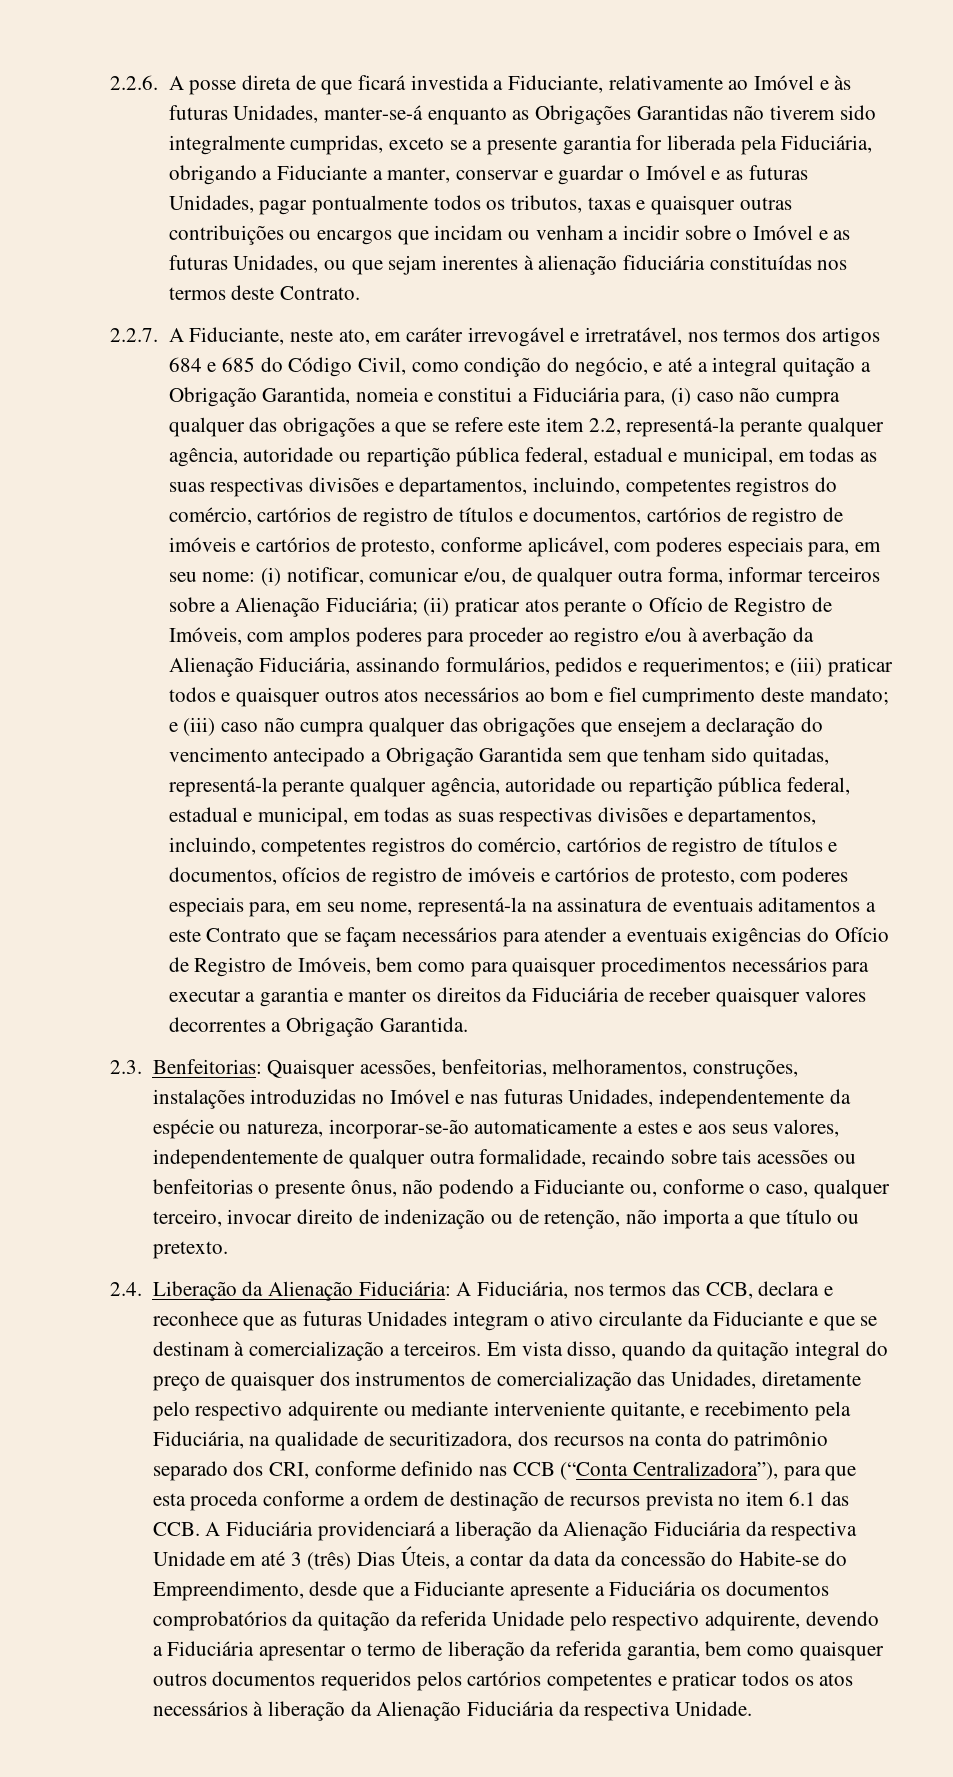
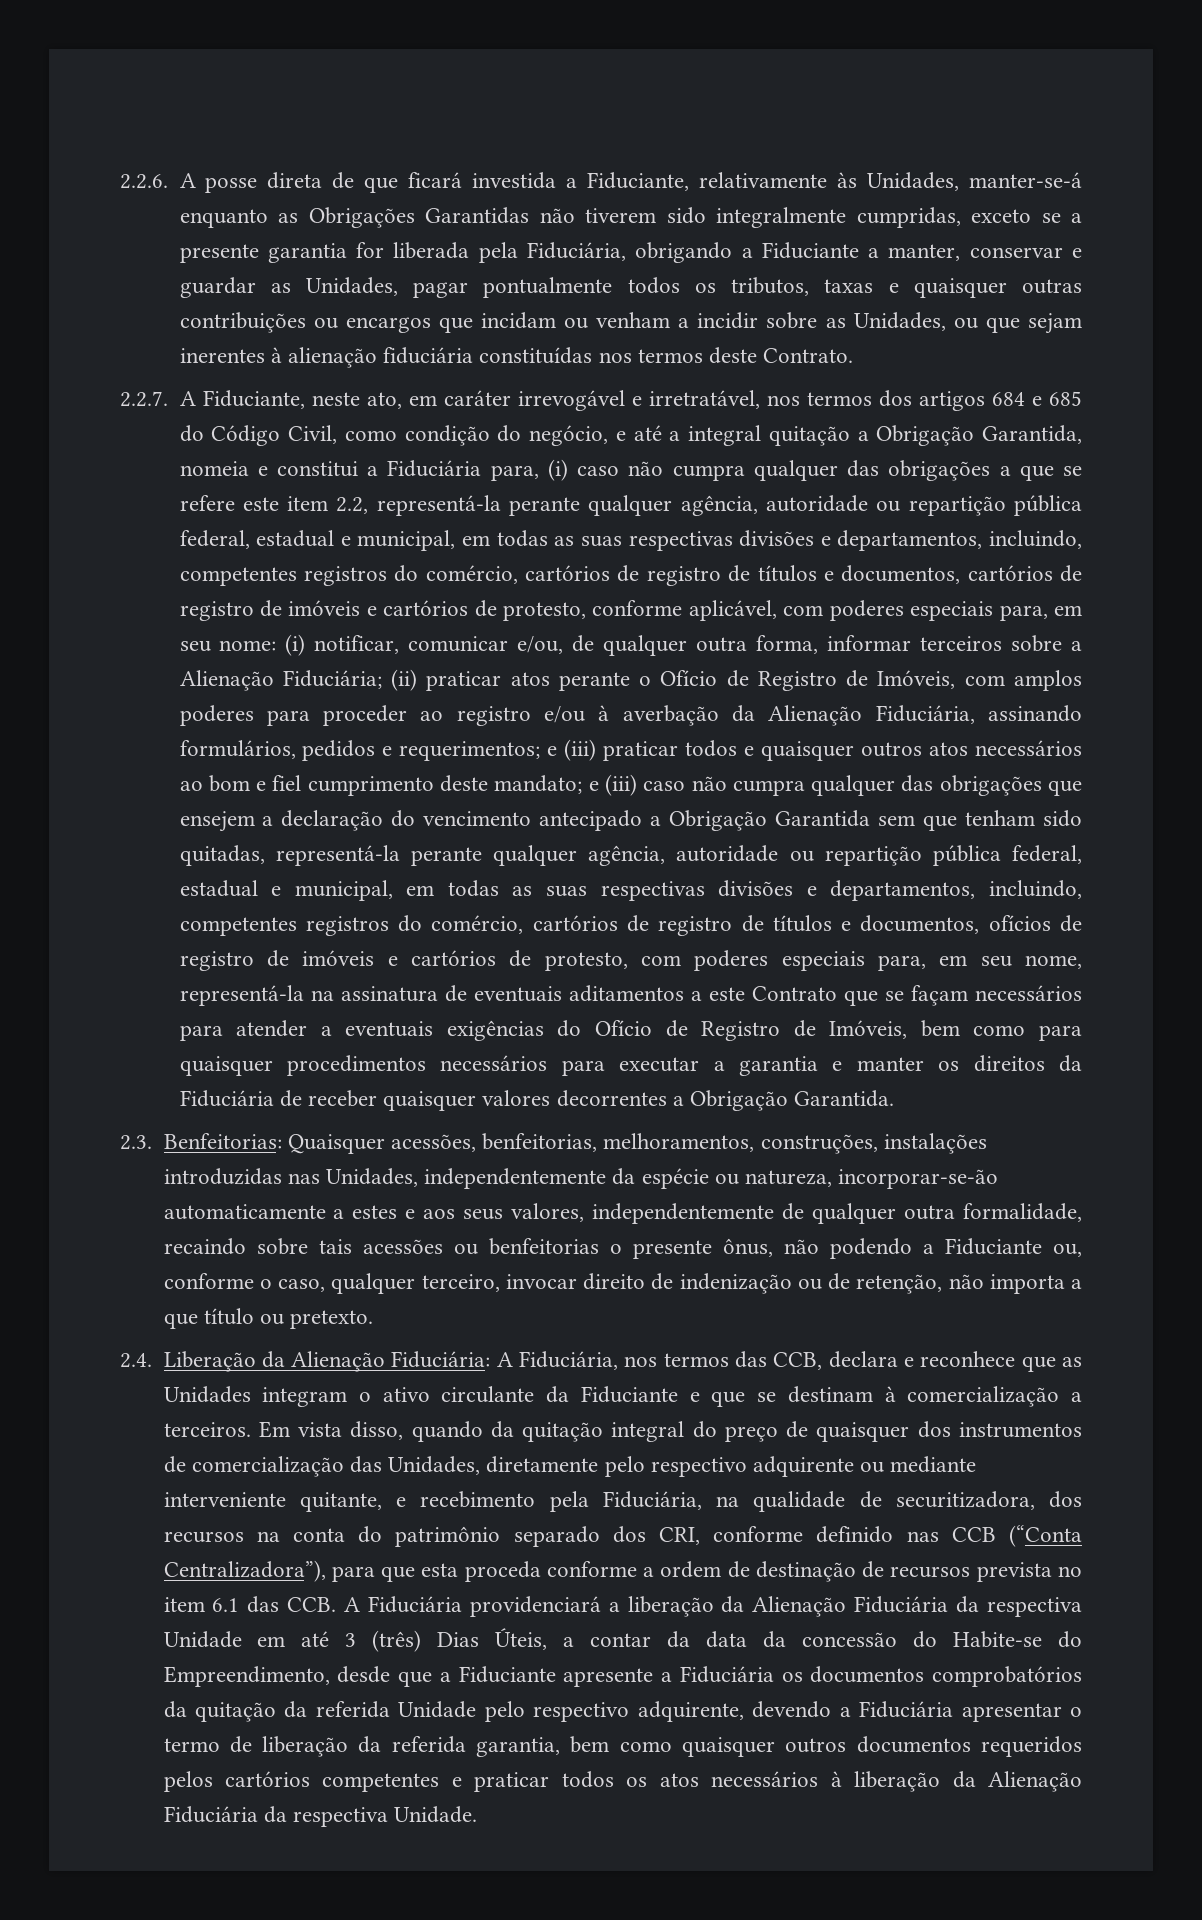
[728,75,852,90] [168,105,228,120] ao Imóvel e às futuras -> [837,172,858,188] às
[628,165,808,180] o Imóvel e as futuras -> [270,283,291,293] as
[736,225,851,240] [168,255,228,270] o Imóvel e as futuras -> [825,318,846,328] as
[361,1089,563,1104] no Imóvel e nas futuras -> [287,1173,320,1184] nas
[302,1311,362,1326] futuras -> (1082, 1362) none

